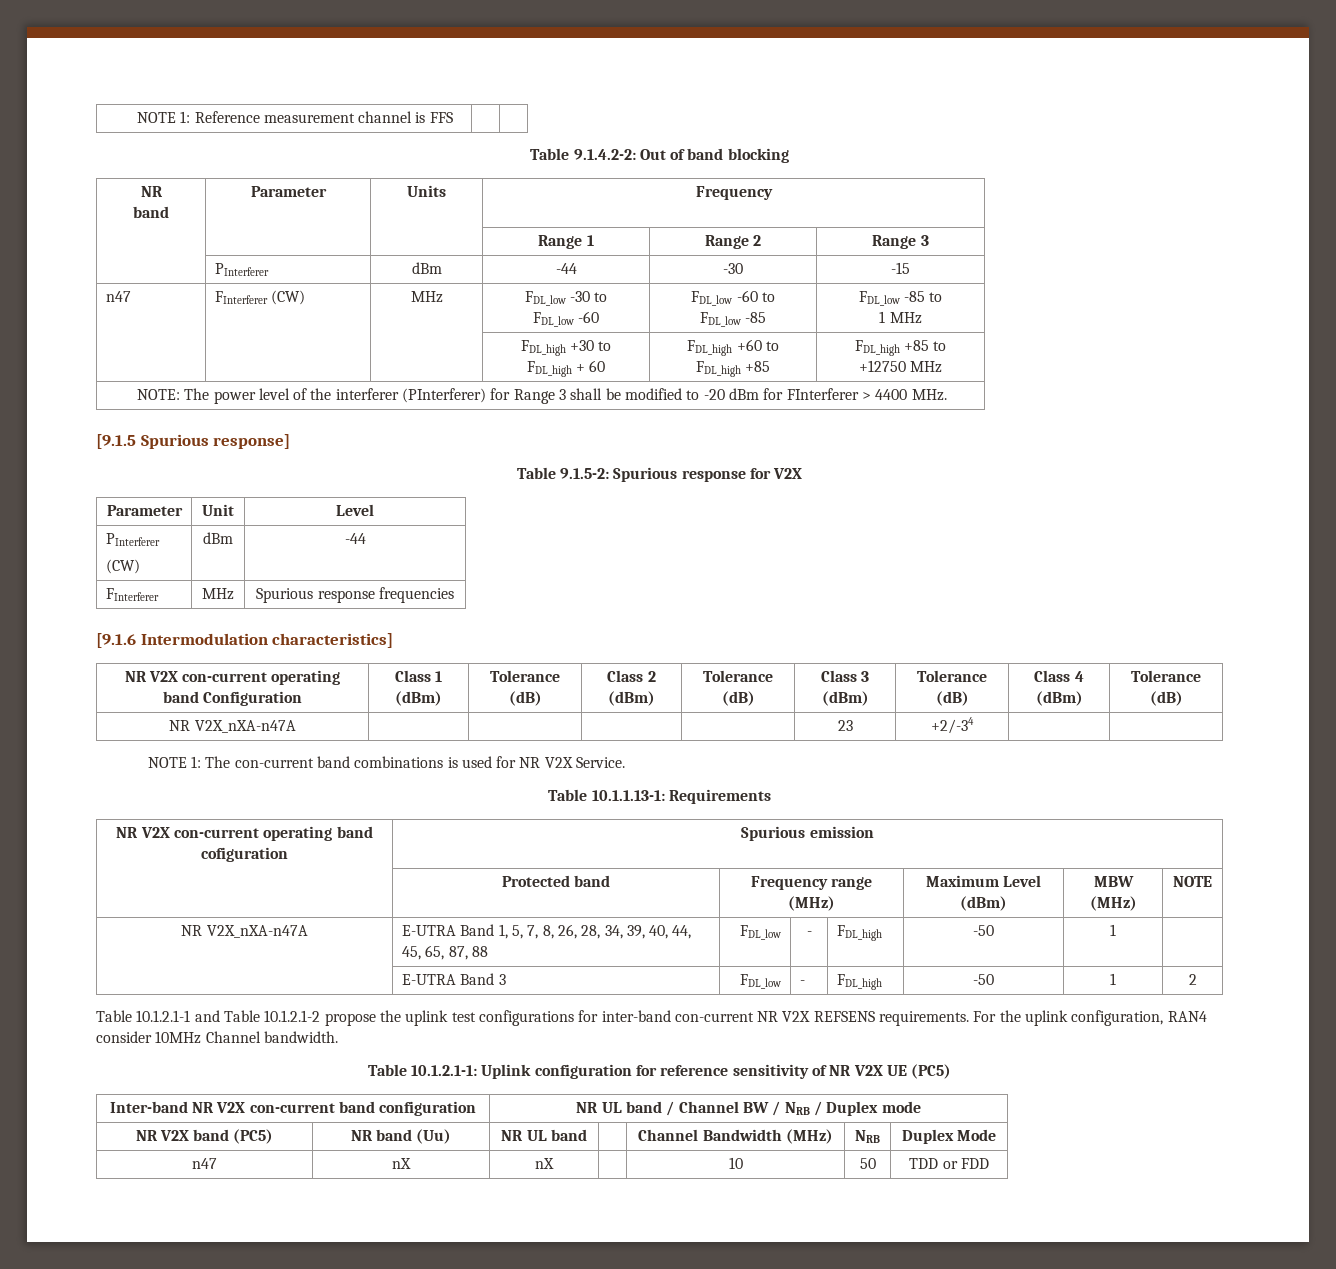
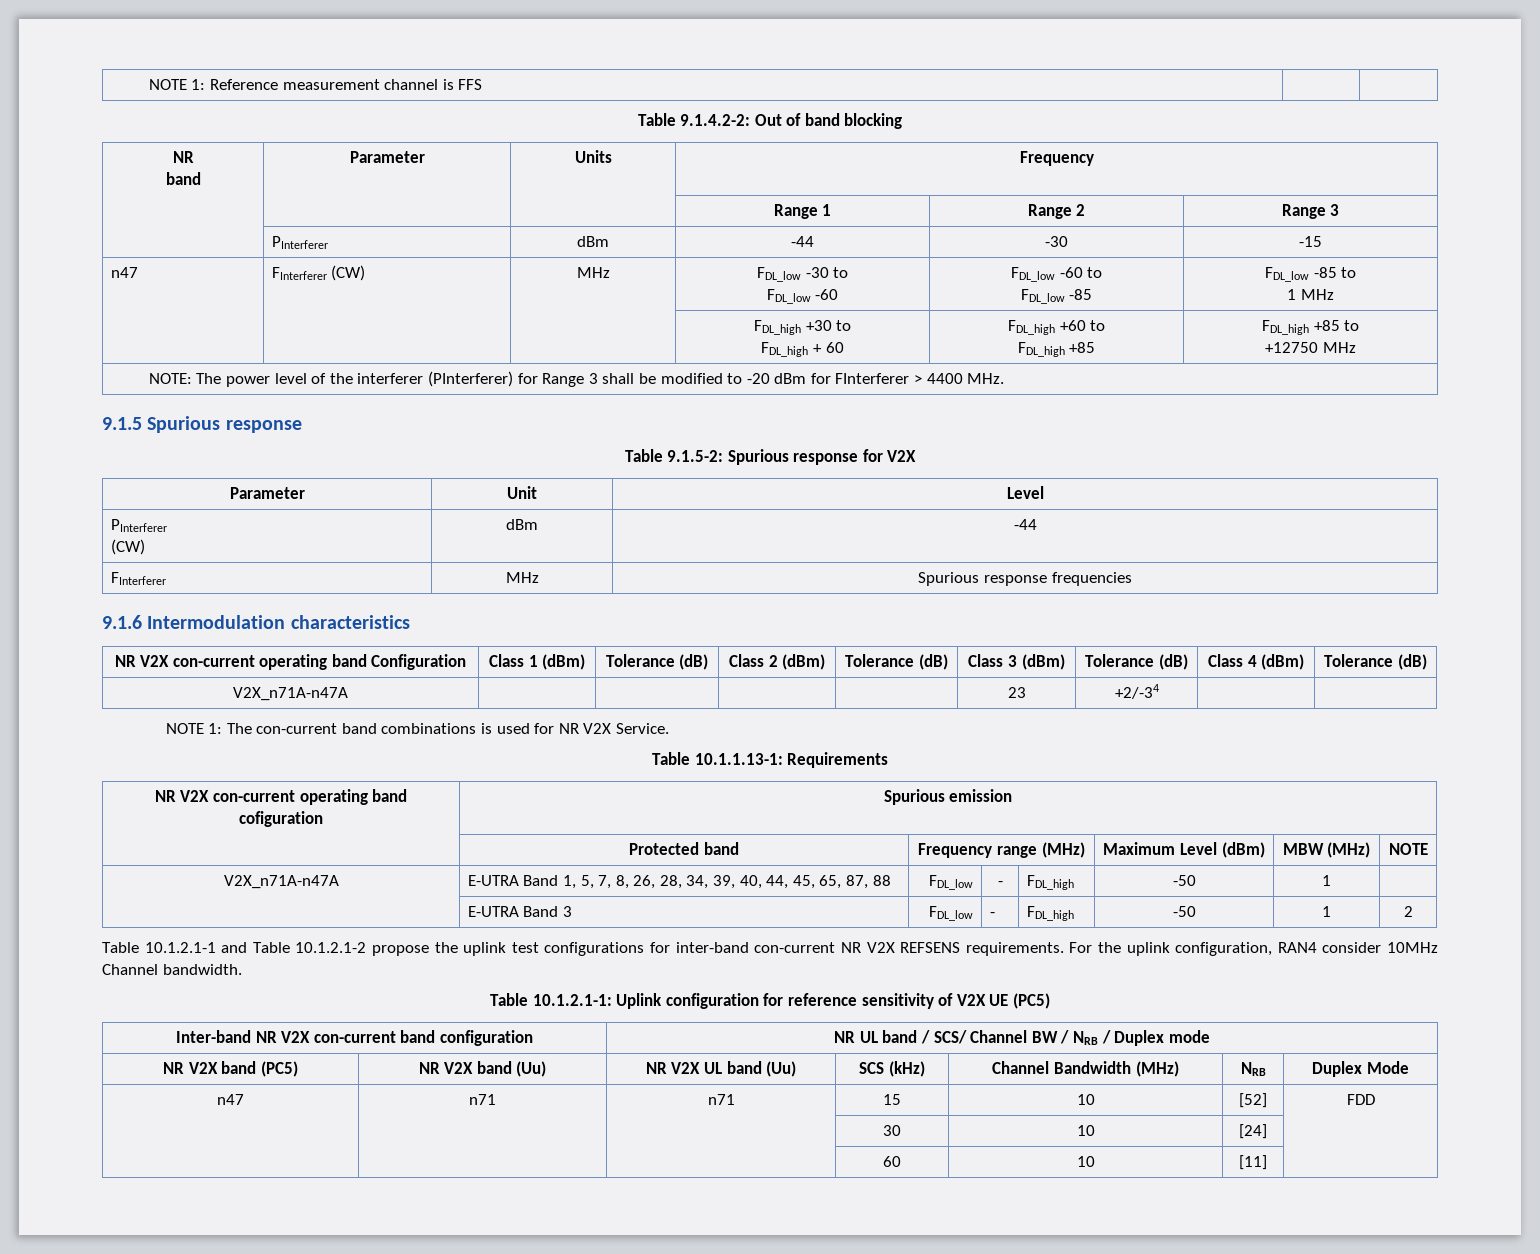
[96,434,291,449] [9.1.5 Spurious response] -> [102,416,302,433] 9.1.5 Spurious response
[96,633,394,648] [9.1.6 Intermodulation characteristics] -> [102,615,410,629] 9.1.6 Intermodulation characteristics
[169,720,296,733] NR V2X_nXA-n47A -> [233,687,348,701] V2X_n71A-n47A
[181,925,308,938] NR V2X_nXA-n47A -> [223,875,339,889] V2X_n71A-n47A
[829,1065,852,1076] NR -> (954, 999) none
(675, 1108) none -> [933,1030,967,1044] SCS/
(373, 1135) none -> [444,1062,474,1074] V2X
[526,1129,587,1141] UL band | -> [671,1061,797,1077] [859,1061,925,1077] V2X UL band (Uu) | SCS (kHz)
[392,1158,411,1169] [535,1158,554,1169] [728,1157,743,1169] [859,1158,876,1169] [909,1158,989,1169] nX | nX | | 10 | 50 | TDD or FDD -> [469,1094,496,1105] [707,1094,735,1105] [883,1094,901,1105] [1076,1094,1095,1105] [1239,1093,1267,1108] [1346,1094,1375,1105] [883,1125,901,1136] [1076,1125,1095,1136] [1239,1124,1267,1139] [883,1156,901,1167] [1076,1156,1095,1167] [1239,1155,1267,1170] n71 | n71 | 15 | 10 | [52] | FDD // | | | 30 | 10 | [24] | // | | | 60 | 10 | [11] |

